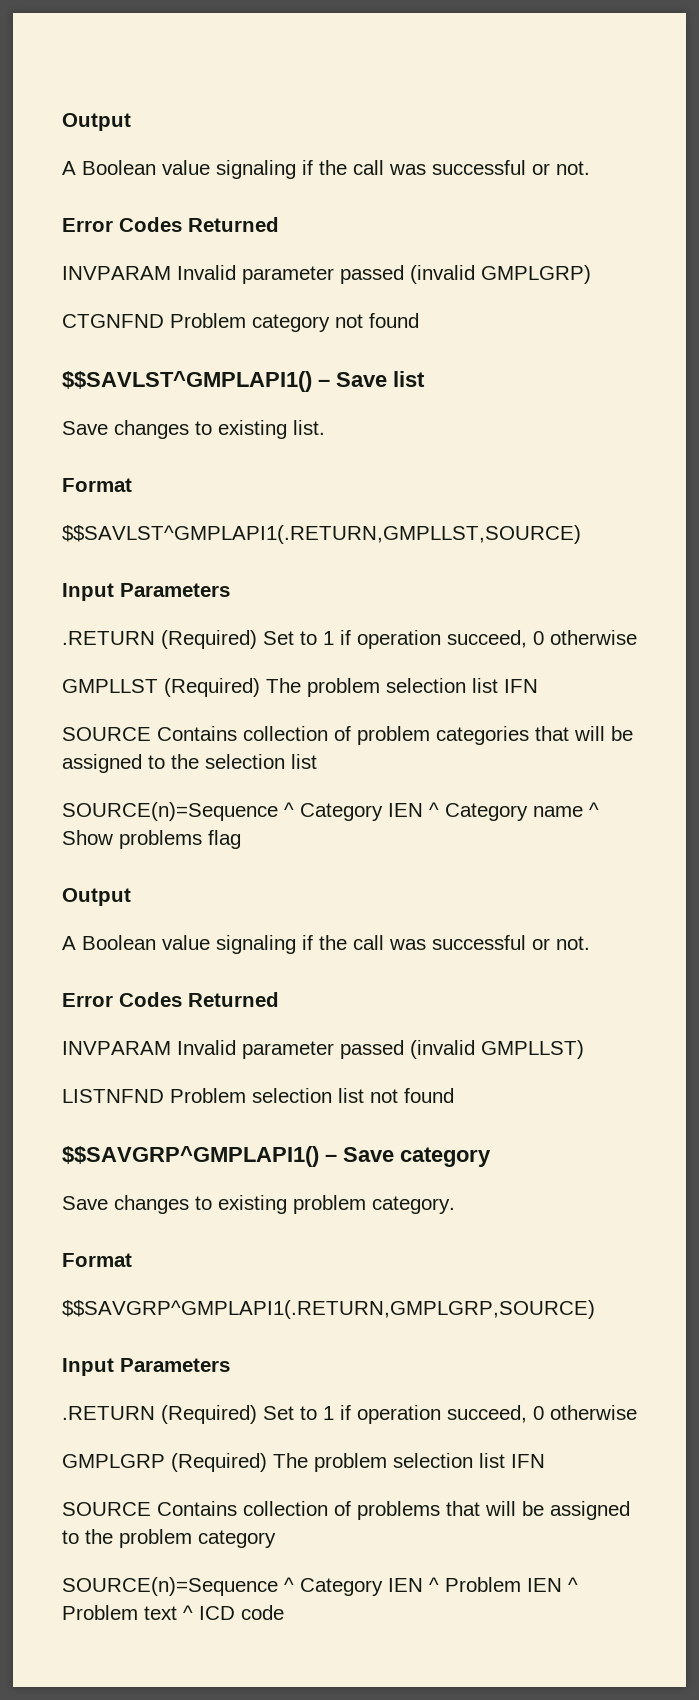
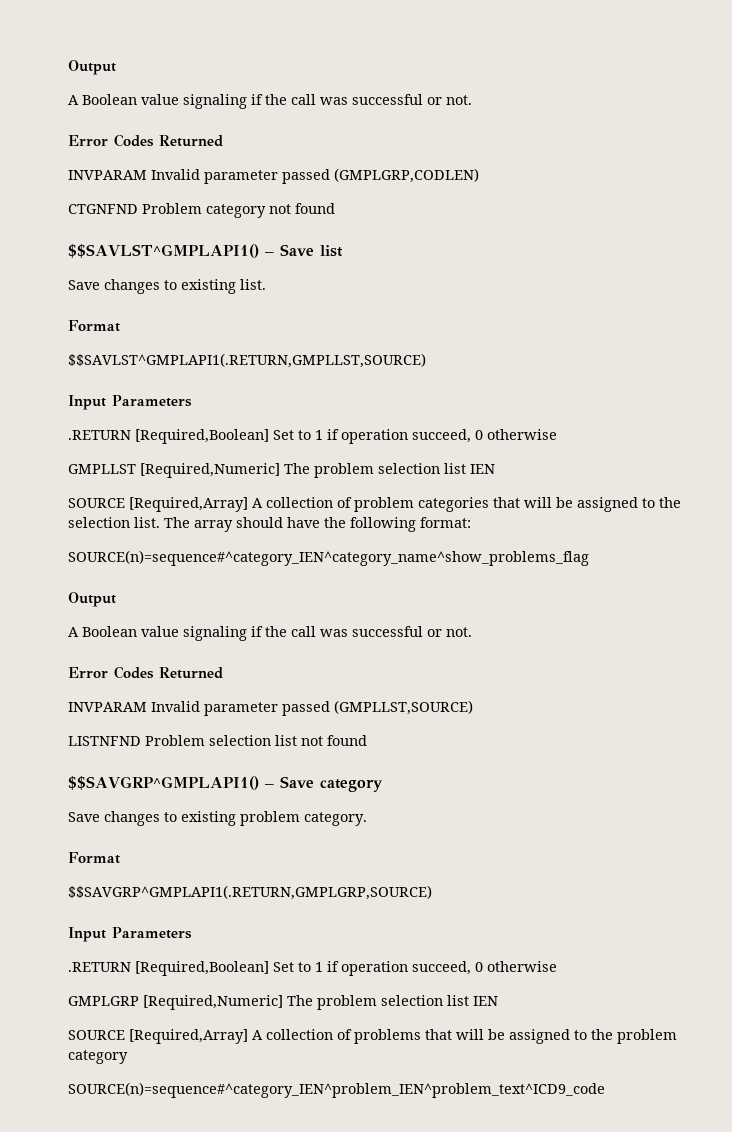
[410,265,591,284] (invalid GMPLGRP) -> [334,168,479,183] (GMPLGRP,CODLEN)
[161,630,257,649] (Required) -> [135,429,269,444] [Required,Boolean]
[164,678,538,697] [62,726,237,741] (Required) The problem selection list IFN // SOURCE Contains -> [140,463,495,478] [68,497,263,512] [Required,Numeric] The problem selection list IEN // SOURCE [Required,Array] A
[291,754,317,769] [62,802,599,821] [62,830,241,849] list // SOURCE(n)=Sequence ^ Category IEN ^ Category name ^ Show problems flag -> [134,517,471,532] [68,550,589,566] list. The array should have the following format: // SOURCE(n)=sequence#^category_IEN^category_name^show_problems_flag
[410,1040,584,1059] (invalid GMPLLST) -> [334,700,473,715] (GMPLLST,SOURCE)
[161,1405,257,1424] (Required) -> [135,961,269,976] [Required,Boolean]
[171,1453,545,1472] [62,1501,237,1516] (Required) The problem selection list IFN // SOURCE Contains -> [143,995,498,1010] [68,1029,263,1044] [Required,Numeric] The problem selection list IEN // SOURCE [Required,Array] A
[62,1577,578,1596] [62,1605,284,1620] SOURCE(n)=Sequence ^ Category IEN ^ Problem IEN ^ Problem text ^ ICD code -> [68,1082,605,1098] SOURCE(n)=sequence#^category_IEN^problem_IEN^problem_text^ICD9_code

